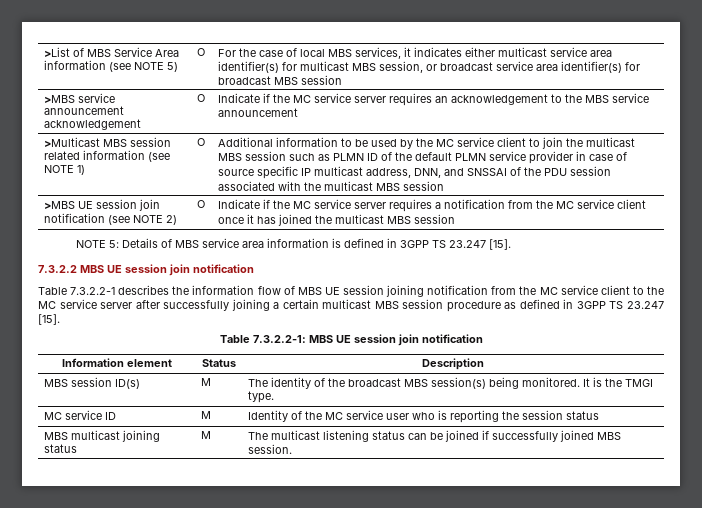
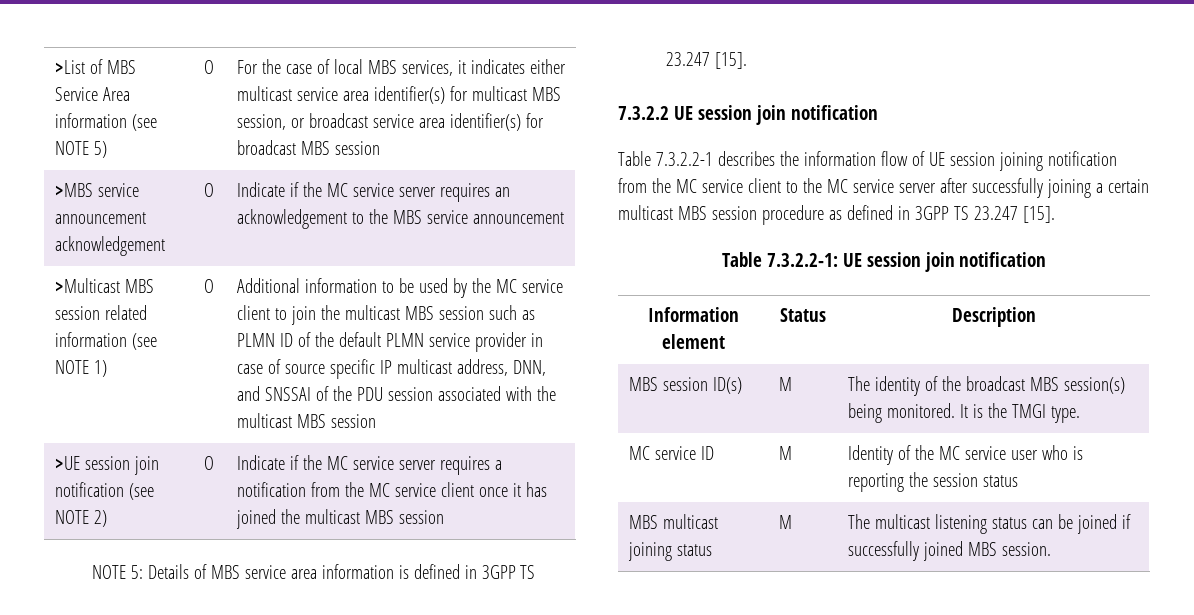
[43,201,93,209] >MBS UE -> [54,456,80,470] >UE
[80,265,104,273] MBS -> (669, 113) none
[297,287,322,295] MBS -> (925, 158) none
[308,335,333,343] MBS -> (838, 260) none

